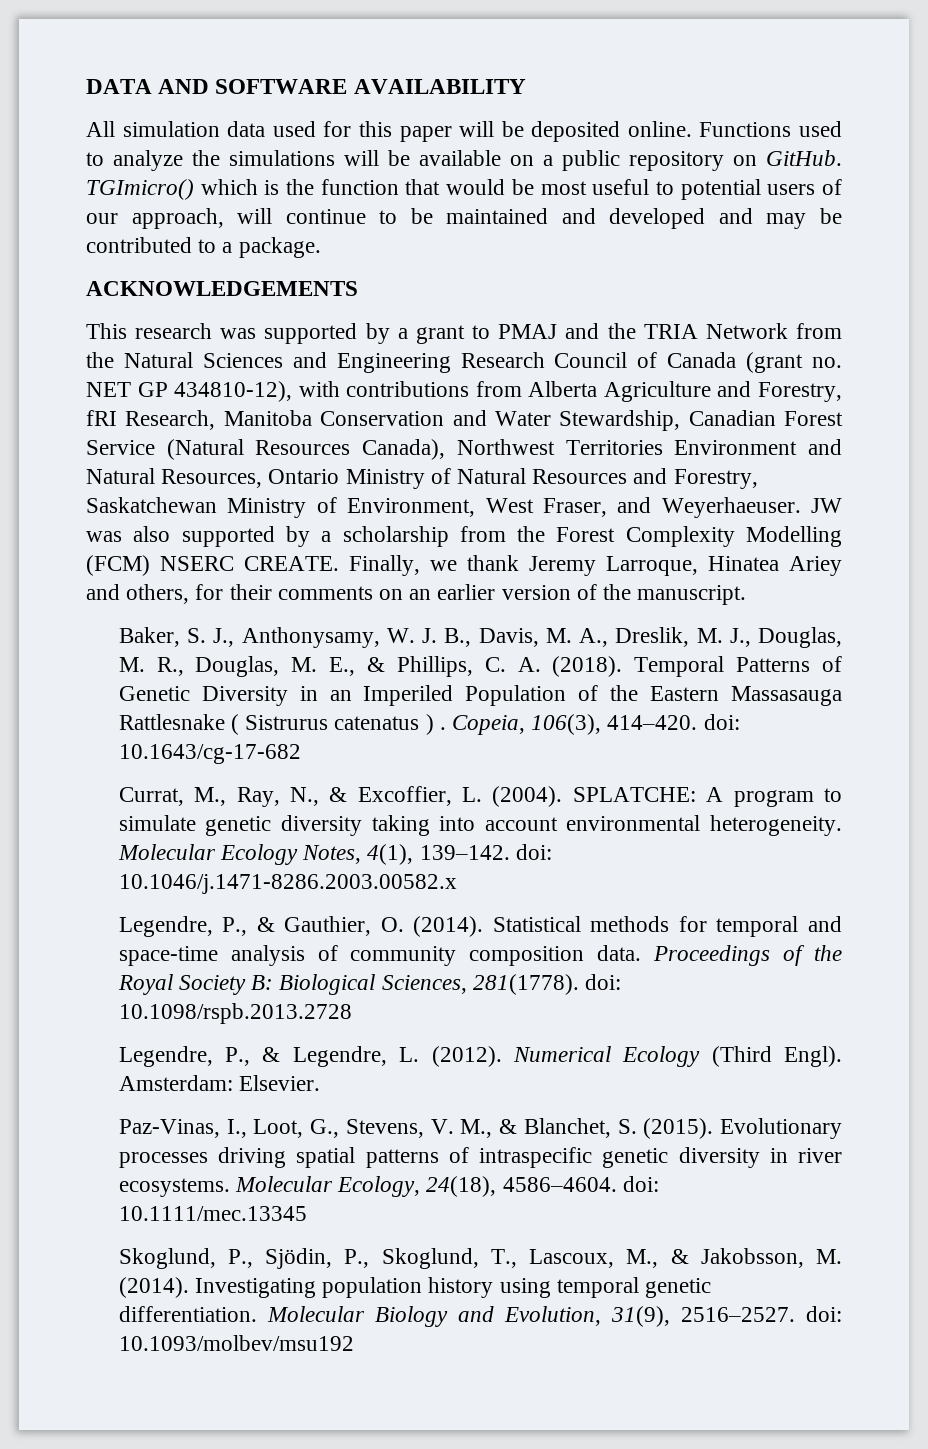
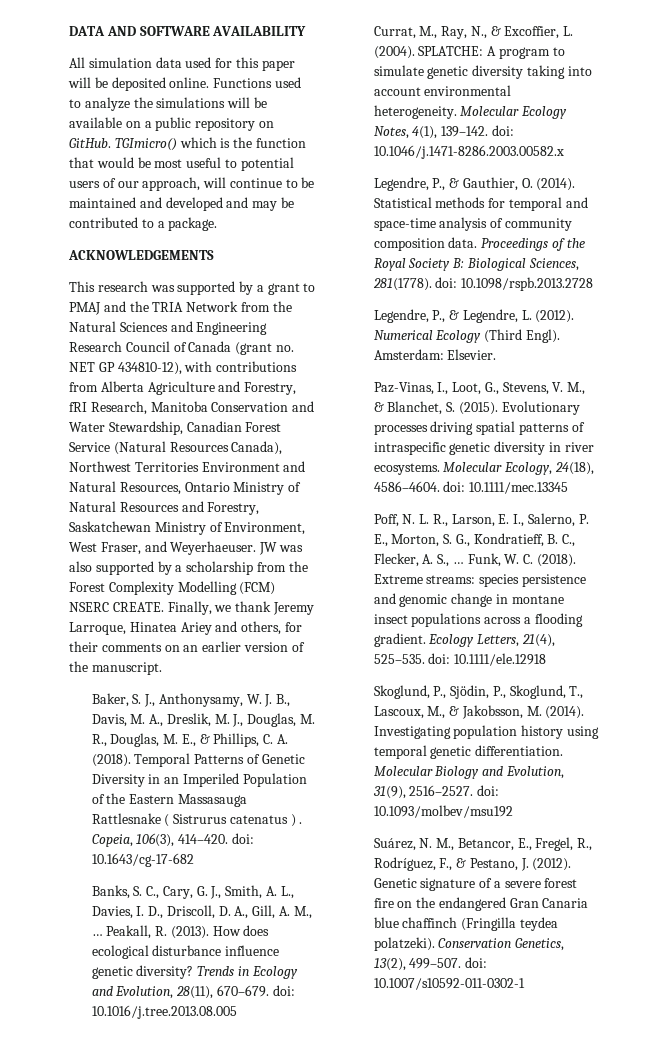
(301, 754) none -> [91,885,294,899] [91,905,312,919] [91,925,270,939] [91,945,280,959] [91,965,298,979] [91,985,295,999] [91,1005,237,1019] // Banks, S. C., Cary, G. J., Smith, A. L., Davies, I. D., Driscoll, D. A., Gill, A. M., … Peakall, R. (2013). How does ecological disturbance influence genetic diversity? Trends in Ecology and Evolution, 28(11), 670–679. doi: 10.1016/j.tree.2013.08.005
(307, 1213) none -> [373,513,589,527] [373,533,576,547] [373,553,577,567] [373,574,586,587] [373,593,564,607] [373,613,583,627] [373,633,555,647] [373,653,547,666] // Poff, N. L. R., Larson, E. I., Salerno, P. E., Morton, S. G., Kondratieff, B. C., Flecker, A. S., … Funk, W. C. (2018). Extreme streams: species persistence and genomic change in montane insect populations across a flooding gradient. Ecology Letters, 21(4), 525–535. doi: 10.1111/ele.12918
(354, 1343) none -> [373,837,593,851] [373,857,572,871] [373,878,578,891] [373,897,589,911] [373,917,558,931] [373,937,565,951] [373,957,488,971] [373,978,525,990] // Suárez, N. M., Betancor, E., Fregel, R., Rodríguez, F., & Pestano, J. (2012). Genetic signature of a severe forest fire on the endangered Gran Canaria blue chaffinch (Fringilla teydea polatzeki). Conservation Genetics, 13(2), 499–507. doi: 10.1007/s10592-011-0302-1

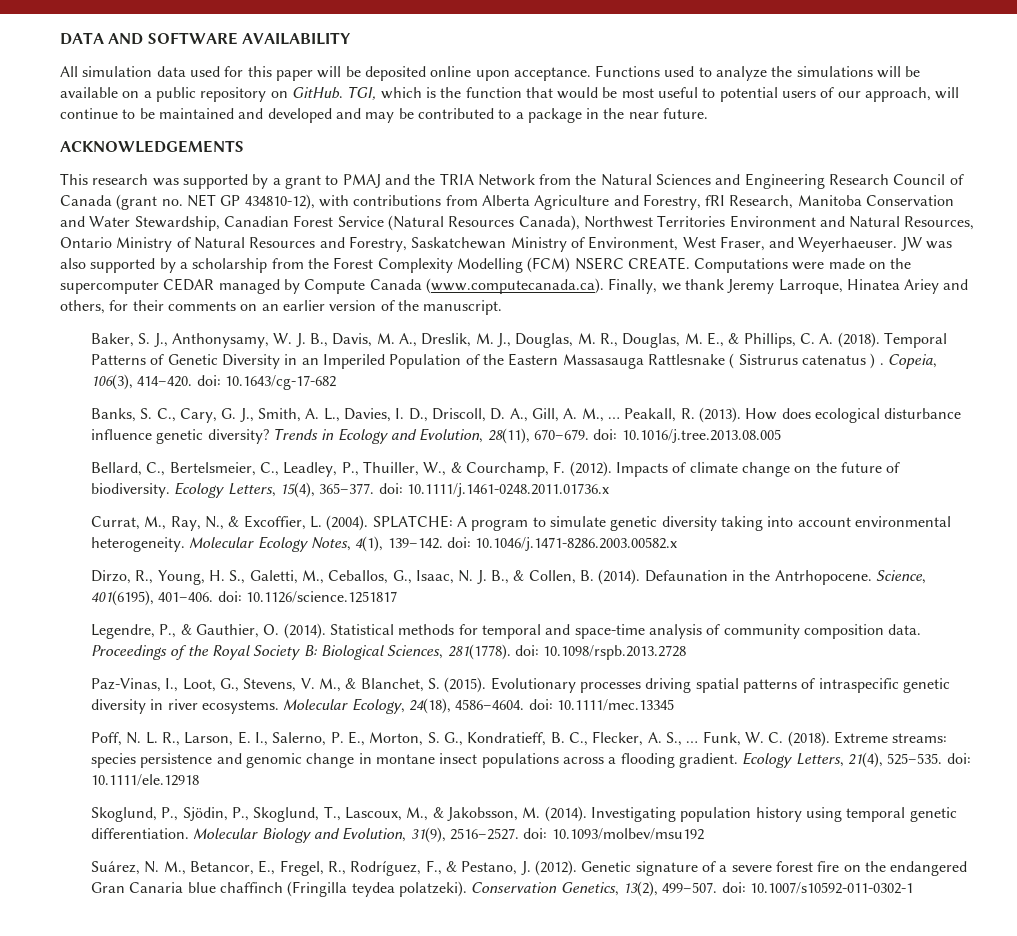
[169,77,210,88] online. -> [430,66,591,81] online upon acceptance.
[114,138,177,151] TGImicro() -> [347,86,377,100] TGI,
[168,217,218,231] package. -> [527,108,709,123] package in the near future.
(164, 607) none -> [694,258,912,273] [60,278,604,294] Computations were made on the supercomputer CEDAR managed by Compute Canada (www.computecanada.ca).
(237, 1012) none -> [91,461,901,477] [91,482,610,498] // Bellard, C., Bertelsmeier, C., Leadley, P., Thuiller, W., & Courchamp, F. (2012). Impacts of climate change on the future of biodiversity. Ecology Letters, 15(4), 365–377. doi: 10.1111/j.1461-0248.2011.01736.x
(564, 152) none -> [91,569,926,585] [91,590,398,606] // Dirzo, R., Young, H. S., Galetti, M., Ceballos, G., Isaac, N. J. B., & Collen, B. (2014). Defaunation in the Antrhopocene. Science, 401(6195), 401–406. doi: 10.1126/science.1251817
[373,309,575,323] [373,329,560,343] [373,349,497,360] // Legendre, P., & Legendre, L. (2012). Numerical Ecology (Third Engl). Amsterdam: Elsevier. -> (687, 652) none

